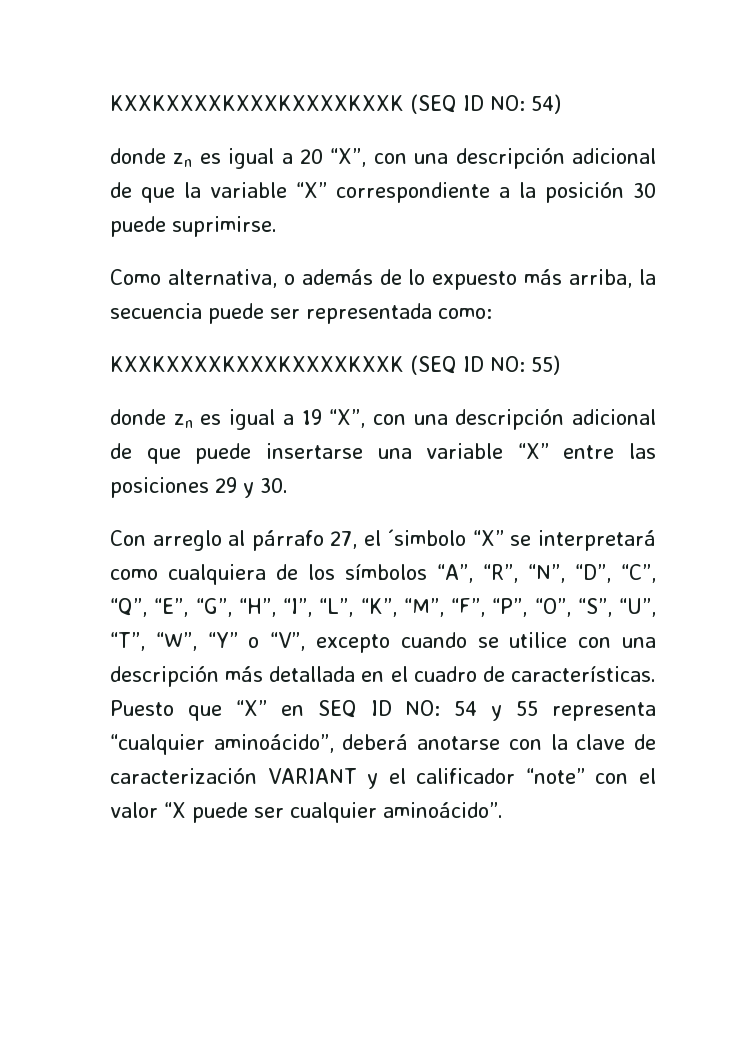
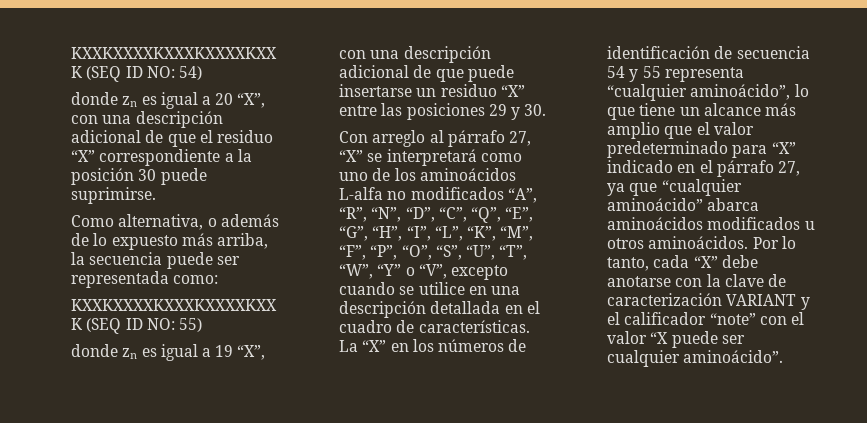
[184,182,288,198] la variable -> [199,130,274,143] el residuo
[377,443,504,459] una variable -> [416,84,497,97] un residuo
[363,529,467,546] el ´simbolo -> (532, 138) none
[168,564,267,585] cualquiera -> [339,172,369,181] uno
[345,564,428,580] símbolos -> [419,168,516,181] [339,187,504,200] aminoácidos L-alfa no modificados
[578,637,656,648] [110,666,264,687] con una descripción más -> [468,286,521,295] [339,301,427,318] en una descripción
[110,700,441,721] Puesto que “X” en SEQ ID NO: -> [339,339,527,352] [607,46,810,59] La “X” en los números de identificación de secuencia
[342,734,409,750] deberá -> [794,84,809,97] [607,103,797,120] [607,122,754,139] [607,141,796,158] [607,160,801,177] [607,179,742,196] [607,198,760,211] [607,217,815,230] [607,236,796,249] [607,255,758,271] lo que tiene un alcance más amplio que el valor predeterminado para “X” indicado en el párrafo 27, ya que “cualquier aminoácido” abarca aminoácidos modificados u otros aminoácidos. Por lo tanto, cada “X” debe

